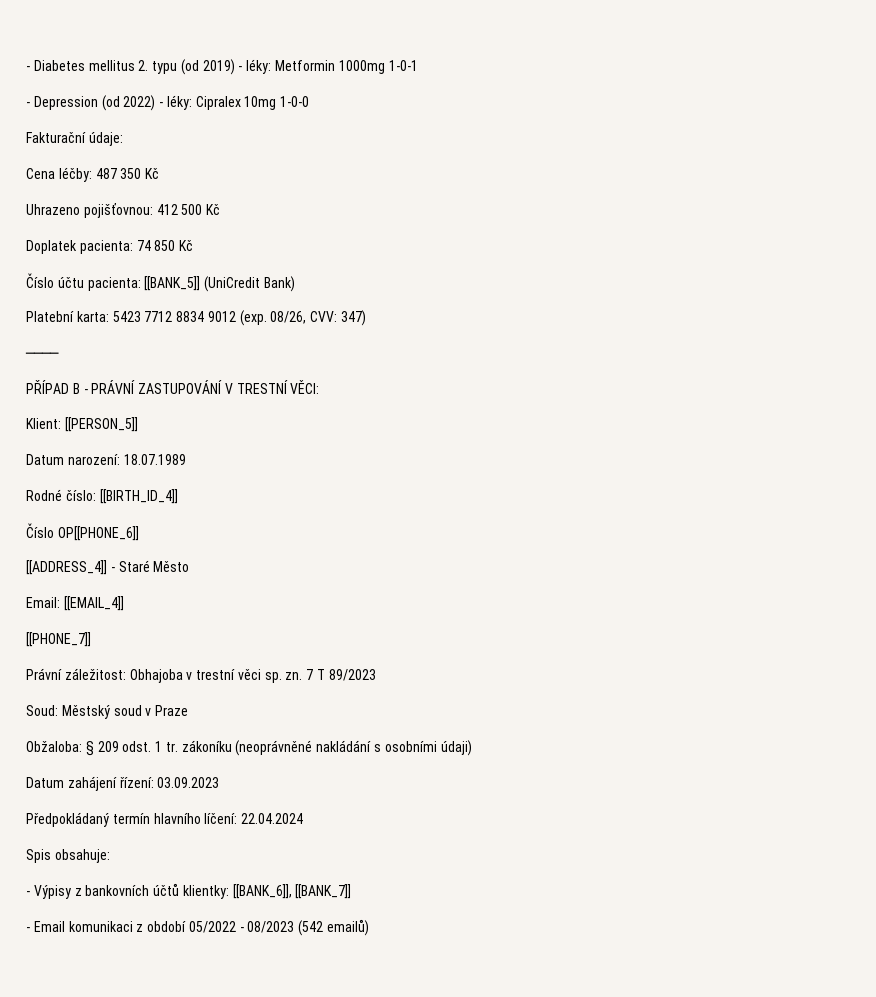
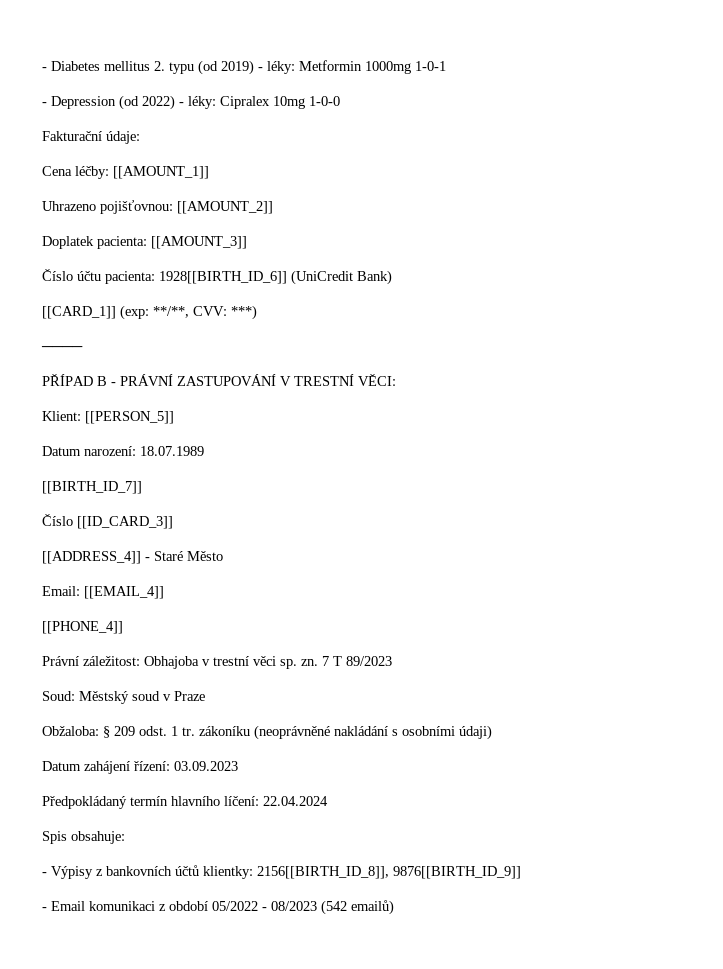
[95,168,160,179] 487 350 Kč -> [113,166,209,179] [[AMOUNT_1]]
[156,204,221,215] 412 500 Kč -> [177,201,273,214] [[AMOUNT_2]]
[136,240,194,251] 74 850 Kč -> [151,236,247,249] [[AMOUNT_3]]
[144,276,201,291] [[BANK_5]] -> [159,271,287,284] 1928[[BIRTH_ID_6]]
[26,310,367,326] Platební karta: 5423 7712 8834 9012 (exp. 08/26, CVV: 347) -> [42,305,257,320] [[CARD_1]] (exp: **/**, CVV: ***)
[26,489,178,504] [26,523,139,541] Rodné číslo: [[BIRTH_ID_4]] // Číslo OP[[PHONE_6]] -> [42,481,142,494] [42,514,173,529] [[BIRTH_ID_7]] // Číslo [[ID_CARD_3]]
[26,632,91,647] [[PHONE_7]] -> [42,621,123,634] [[PHONE_4]]
[232,884,352,899] [[BANK_6]], [[BANK_7]] -> [257,866,521,879] 2156[[BIRTH_ID_8]], 9876[[BIRTH_ID_9]]

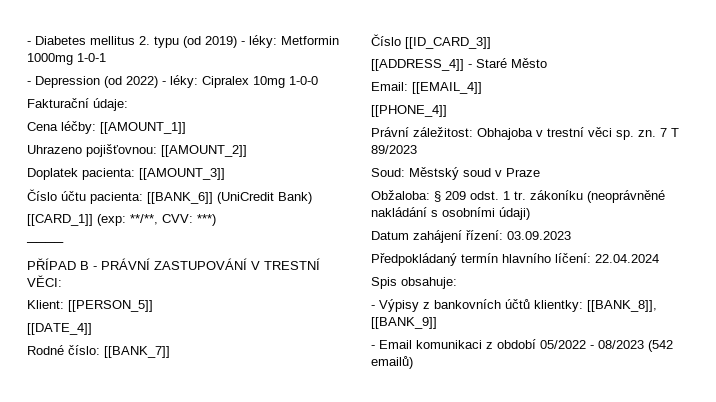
[159,271,287,284] 1928[[BIRTH_ID_6]] -> [147,192,213,204] [[BANK_6]]
[42,446,204,456] [42,481,142,494] Datum narození: 18.07.1989 // [[BIRTH_ID_7]] -> [27,323,92,335] [27,345,170,358] [[DATE_4]] // Rodné číslo: [[BANK_7]]
[257,866,521,879] 2156[[BIRTH_ID_8]], 9876[[BIRTH_ID_9]] -> [587,300,657,312] [371,317,437,329] [[BANK_8]], [[BANK_9]]

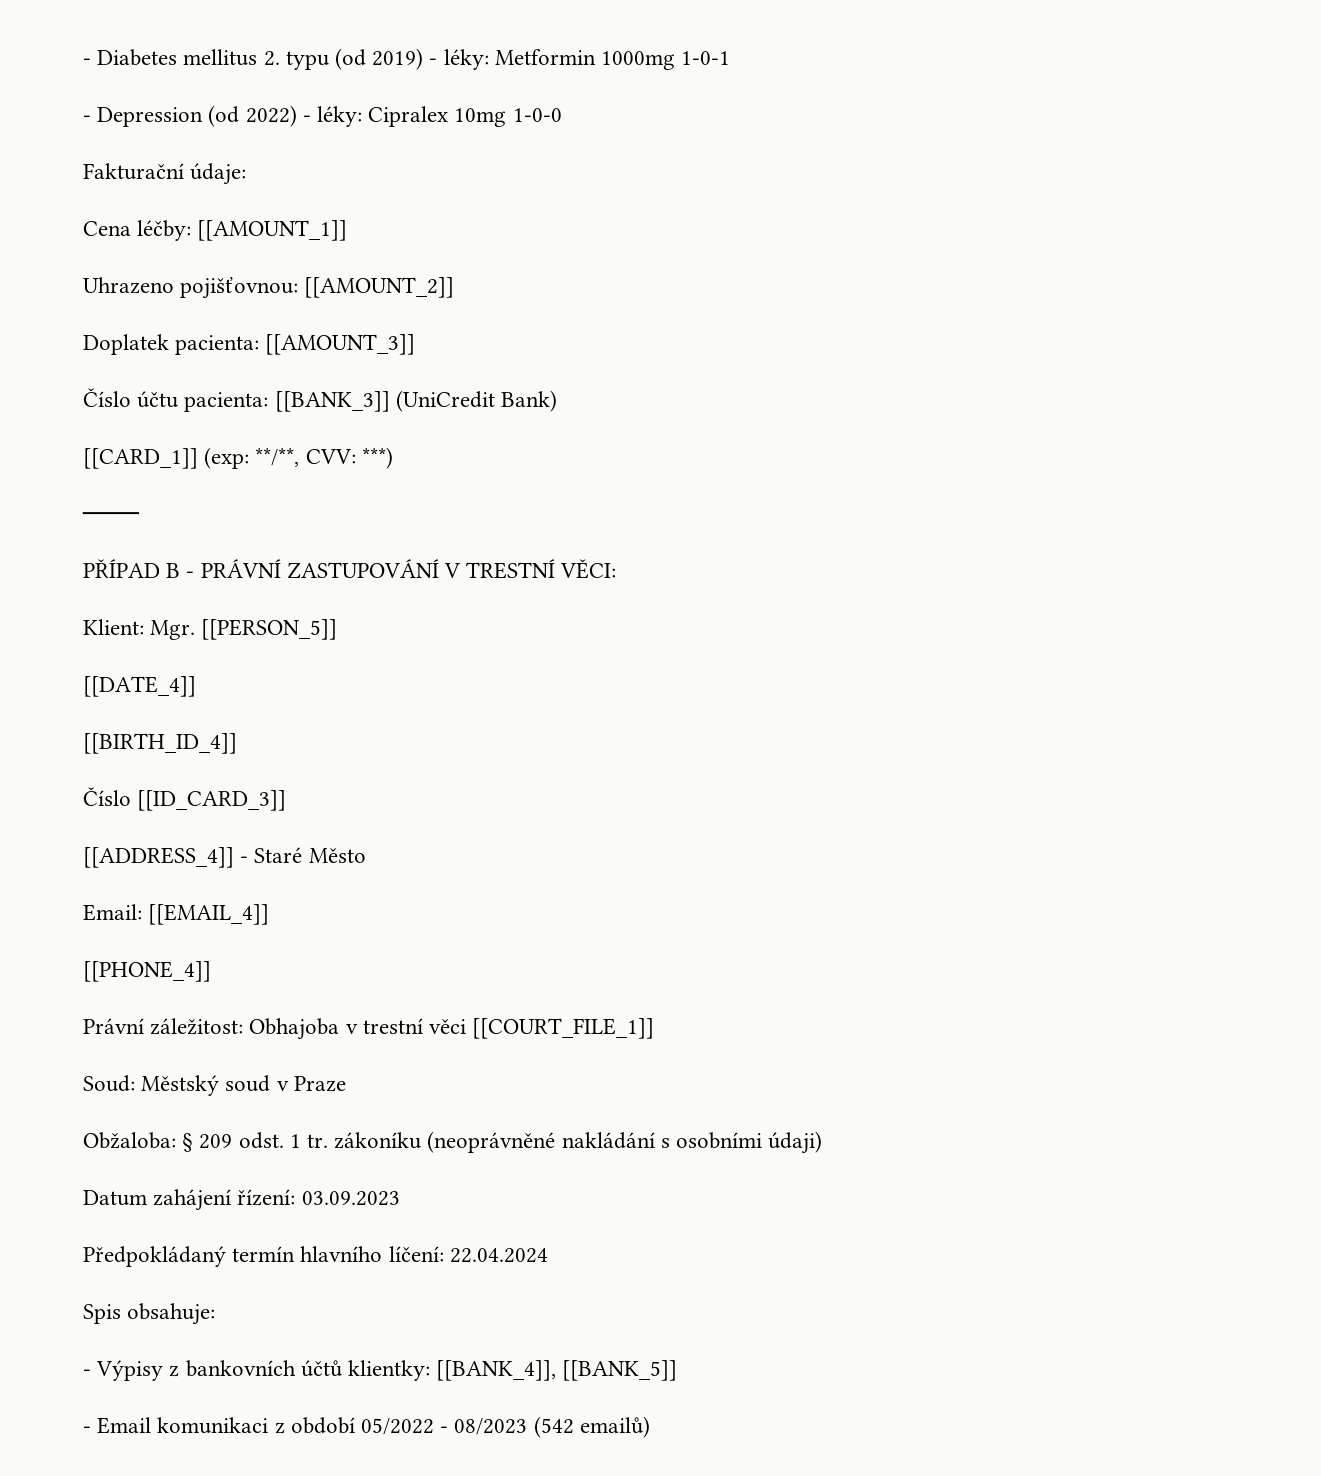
[147,192,213,204] [[BANK_6]] -> [274,391,390,412] [[BANK_3]]
(64, 304) none -> [150,620,196,640] Mgr.
[27,345,170,358] Rodné číslo: [[BANK_7]] -> [83,733,237,754] [[BIRTH_ID_4]]
[616,128,679,140] [371,145,417,154] sp. zn. 7 T 89/2023 -> [472,1018,655,1039] [[COURT_FILE_1]]
[587,300,657,312] [371,317,437,329] [[BANK_8]], [[BANK_9]] -> [436,1360,678,1381] [[BANK_4]], [[BANK_5]]

